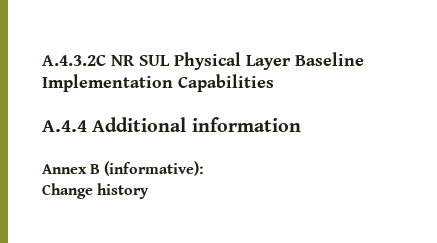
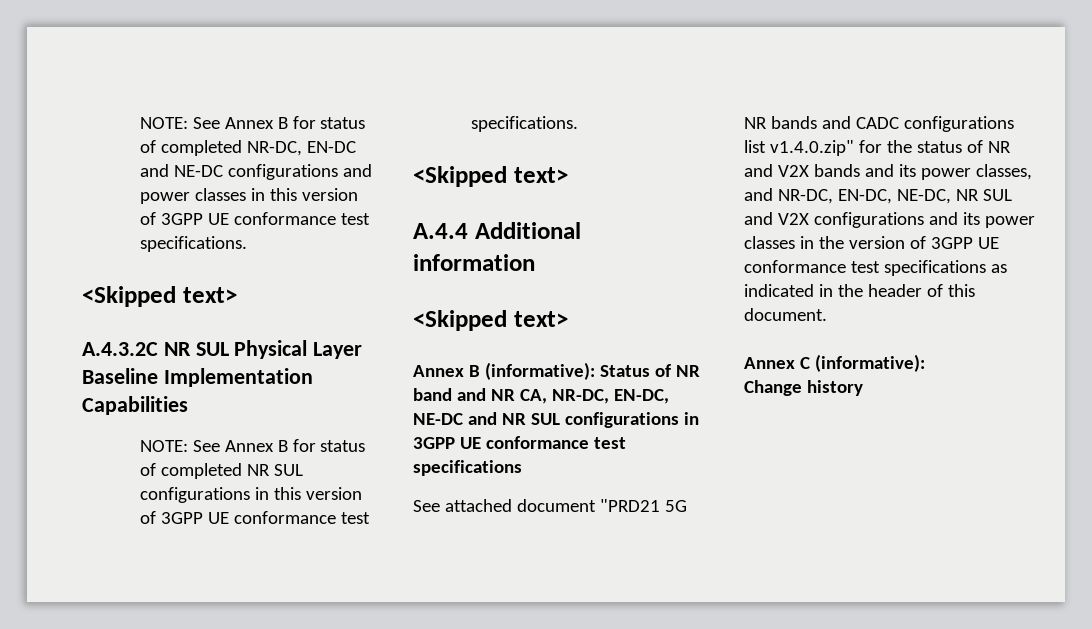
(42, 60) none -> [139,116,366,129] [139,140,356,156] [139,164,372,180] [139,188,358,204] [139,212,370,225] [139,236,247,252] [82,286,237,307] NOTE: See Annex B for status of completed NR-DC, EN-DC and NE-DC configurations and power classes in this version of 3GPP UE conformance test specifications. // <Skipped text> //
(274, 83) none -> [139,439,366,452] [139,463,303,479] [139,487,362,503] [139,511,370,524] [470,116,578,132] [413,166,568,187] // NOTE: See Annex B for status of completed NR SUL configurations in this version of 3GPP UE conformance test specifications. // <Skipped text>
(301, 124) none -> [413,310,568,331] // <Skipped text>
(205, 168) none -> [599,364,700,377] [413,388,669,404] [413,412,699,428] [413,436,626,449] [413,460,522,476] [413,499,687,512] [744,116,1014,132] [744,140,1011,156] [744,164,1032,180] [744,188,1012,204] [744,212,1035,228] [744,236,999,249] [744,260,1007,276] [744,284,975,297] [744,308,827,321] [744,354,925,372] Status of NR band and NR CA, NR-DC, EN-DC, NE-DC and NR SUL configurations in 3GPP UE conformance test specifications // See attached document "PRD21 5G NR bands and CADC configurations list v1.4.0.zip" for the status of NR and V2X bands and its power classes, and NR-DC, EN-DC, NE-DC, NR SUL and V2X configurations and its power classes in the version of 3GPP UE conformance test specifications as indicated in the header of this document. // Annex C (informative):

